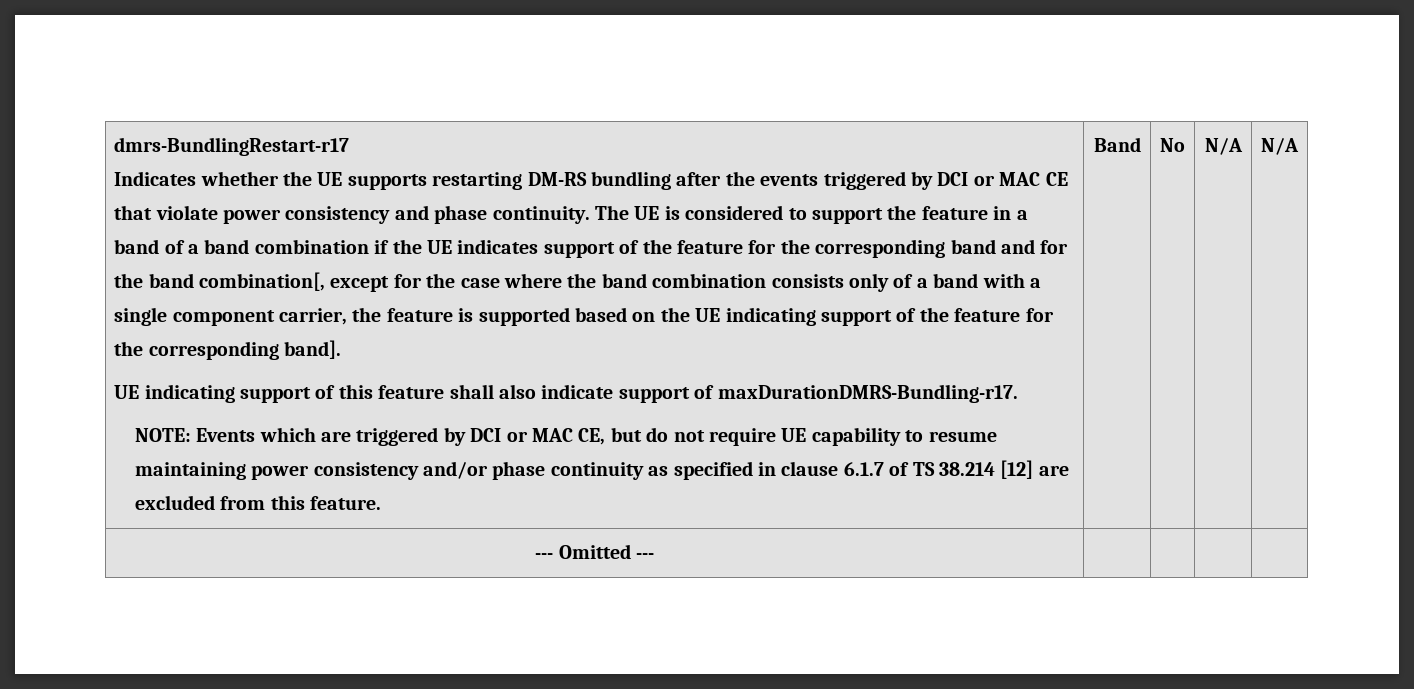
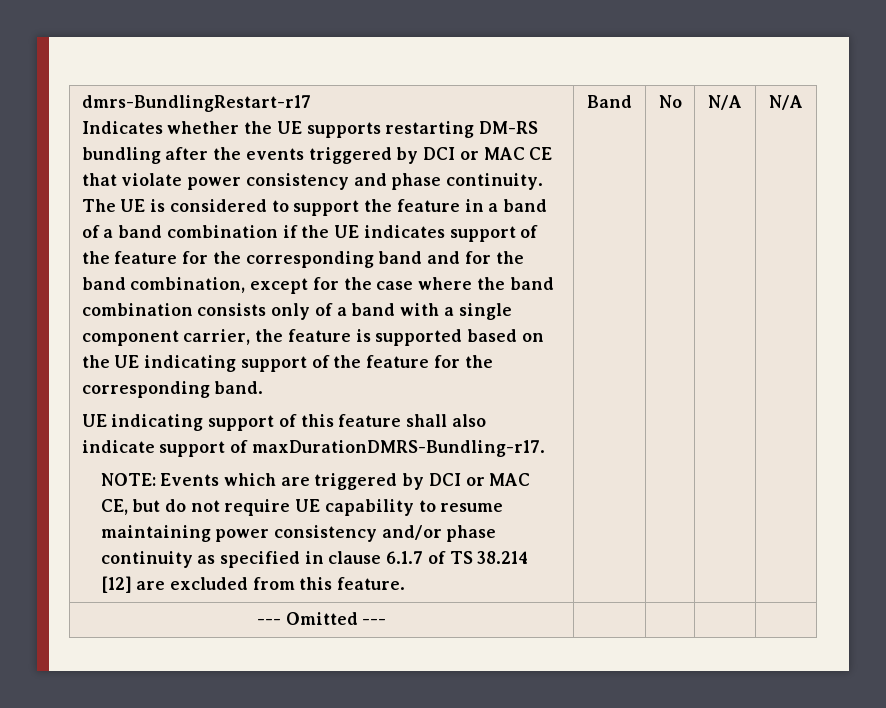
[199,272,326,291] combination[, -> [130,277,246,293] combination,
[284,340,342,359] band]. -> [214,381,264,394] band.

